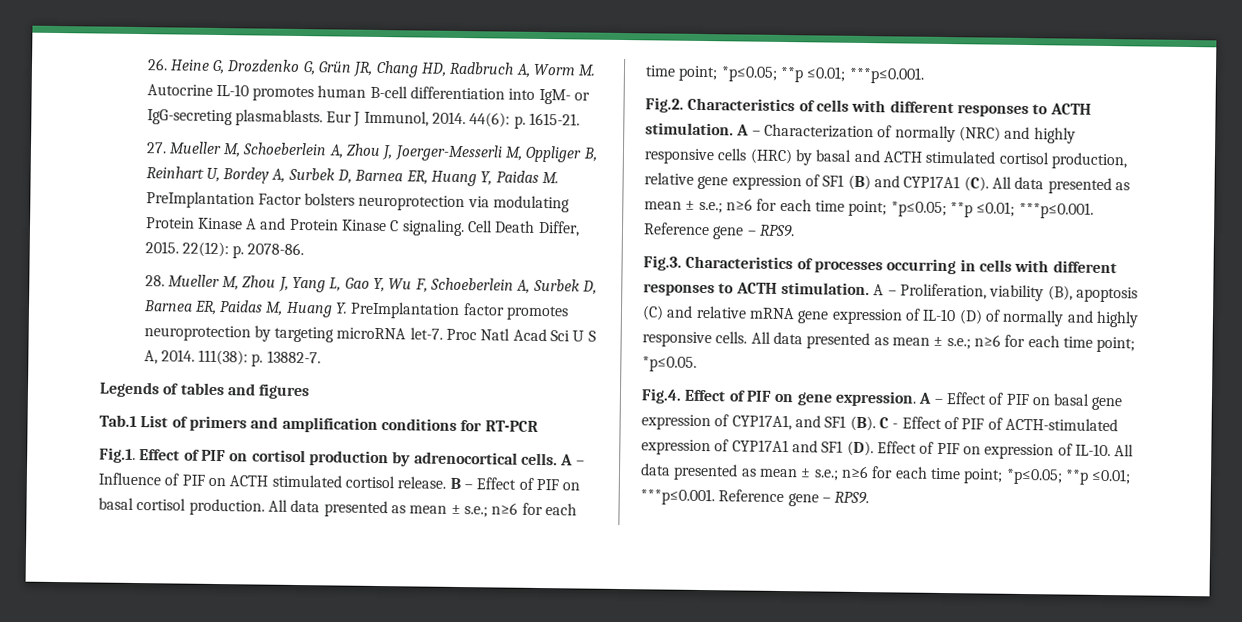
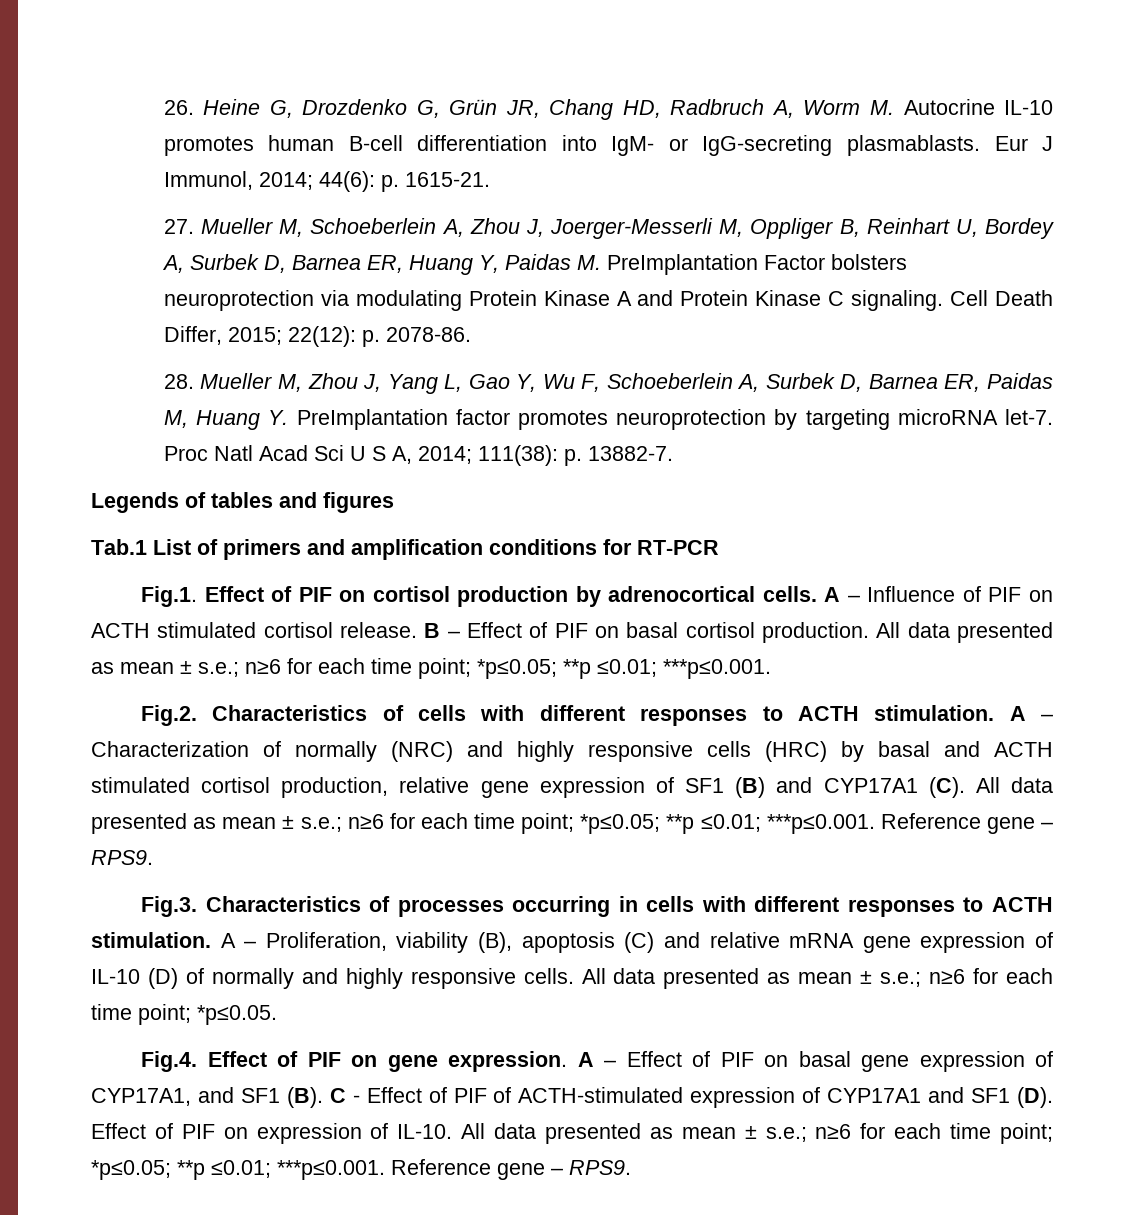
[432,111,467,125] 2014. -> [258,172,313,190] 2014;
[144,241,179,254] 2015. -> [227,327,282,345] 2015;
[160,349,195,362] 2014. -> [417,446,472,464] 2014;

